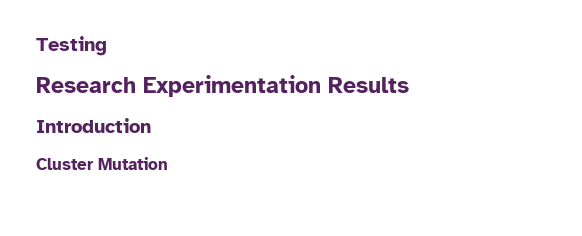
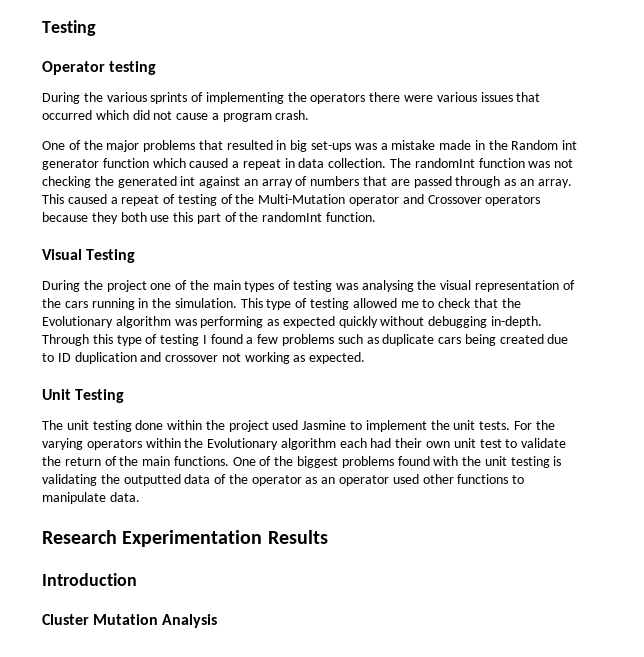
[36,36,107,56] Testing -> [42,20,96,36] [42,61,157,75] [42,92,541,104] [42,110,310,122] [42,140,578,152] [42,158,574,170] [42,176,572,188] [42,194,541,206] [42,212,377,224] [42,249,136,263] [42,280,575,292] [42,298,521,310] [42,316,543,328] [42,334,569,346] [42,352,366,364] [42,389,125,403] [42,420,555,432] [42,438,567,450] [42,456,562,468] [42,474,525,486] [42,492,140,504] Testing // Operator testing // During the various sprints of implementing the operators there were various issues that occurred which did not cause a program crash. // One of the major problems that resulted in big set-ups was a mistake made in the Random int generator function which caused a repeat in data collection. The randomInt function was not checking the generated int against an array of numbers that are passed through as an array. This caused a repeat of testing of the Multi-Mutation operator and Crossover operators because they both use this part of the randomInt function. // Visual Testing // During the project one of the main types of testing was analysing the visual representation of the cars running in the simulation. This type of testing allowed me to check that the Evolutionary algorithm was performing as expected quickly without debugging in-depth. Through this type of testing I found a few problems such as duplicate cars being created due to ID duplication and crossover not working as expected. // Unit Testing // The unit testing done within the project used Jasmine to implement the unit tests. For the varying operators within the Evolutionary algorithm each had their own unit test to validate the return of the main functions. One of the biggest problems found with the unit testing is validating the outputted data of the operator as an operator used other functions to manipulate data.
(168, 163) none -> [162,614,218,628] Analysis

